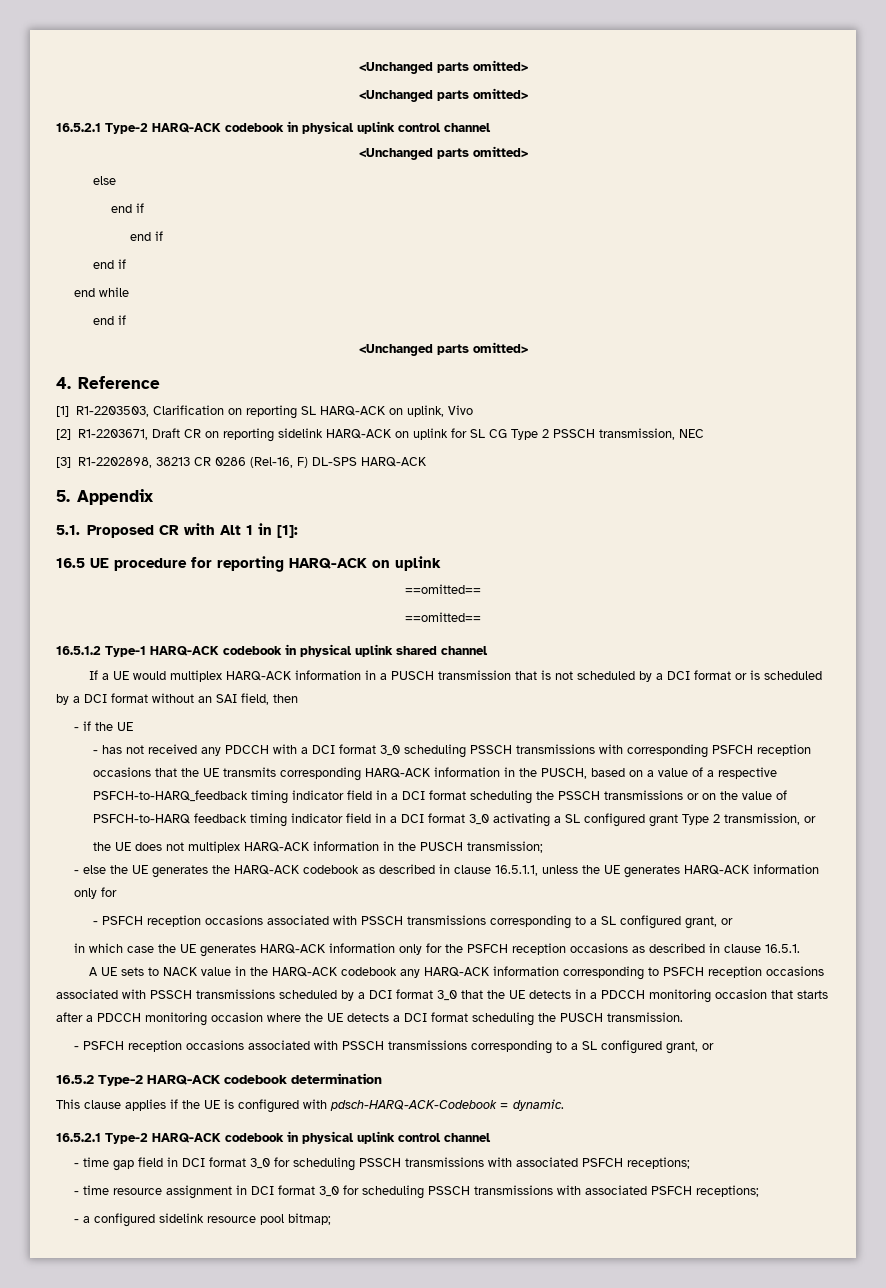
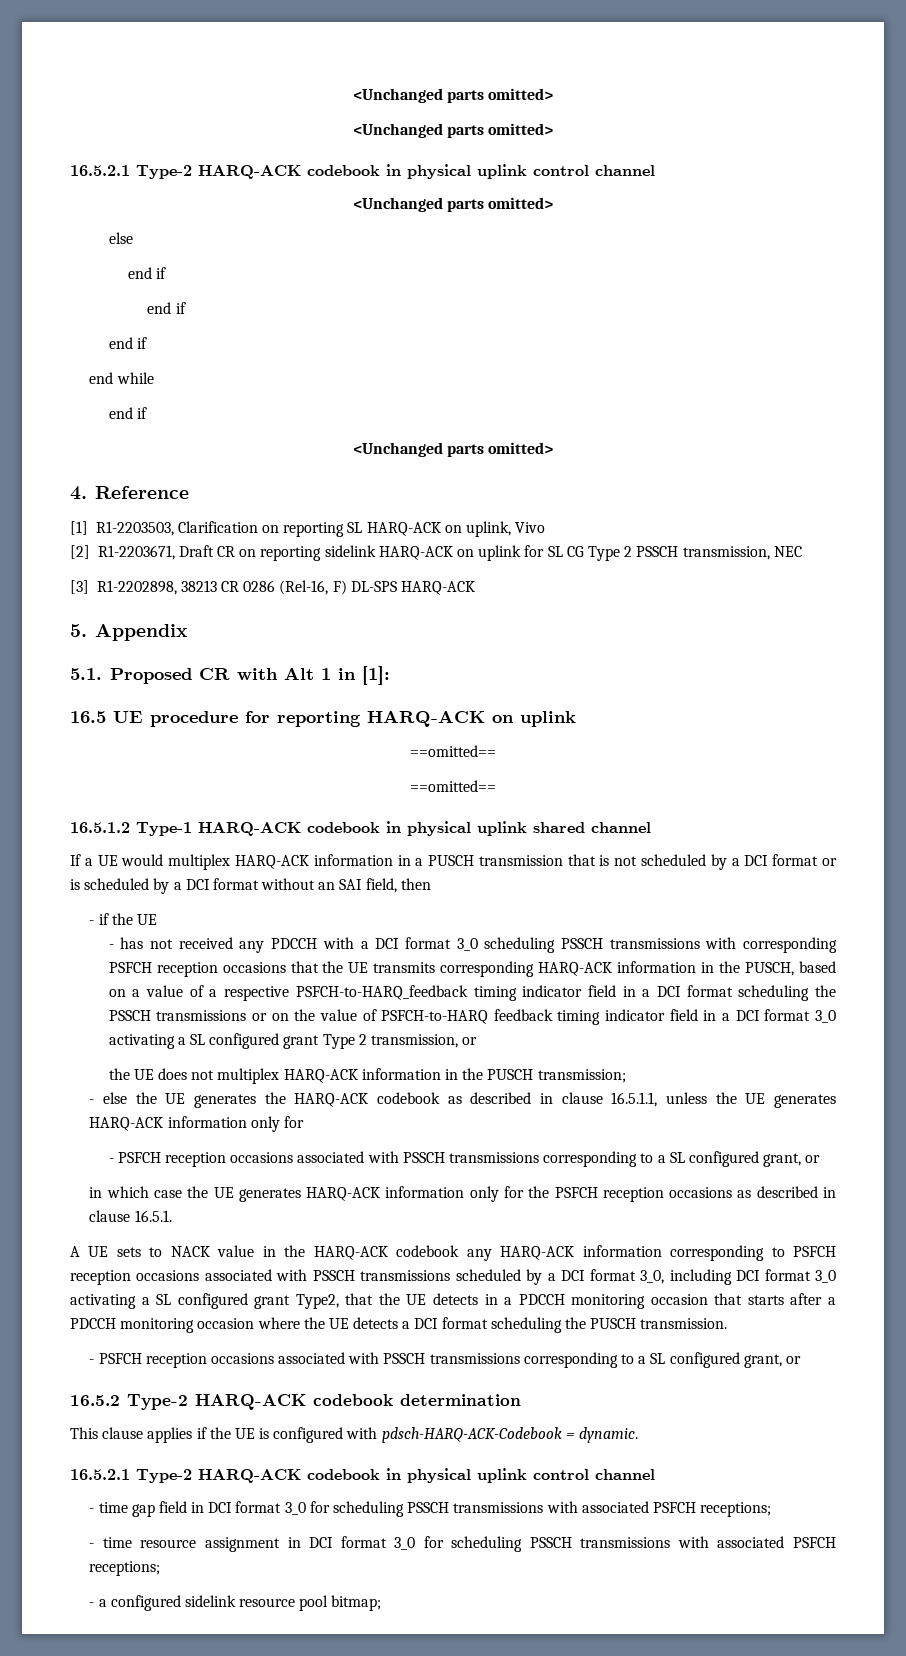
[437,990,457,1001] 3_0 -> [640,1269,837,1285] [70,1293,339,1309] 3_0, including DCI format 3_0 activating a SL configured grant Type2,

